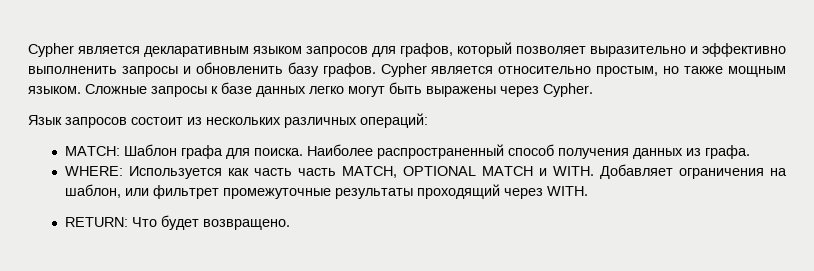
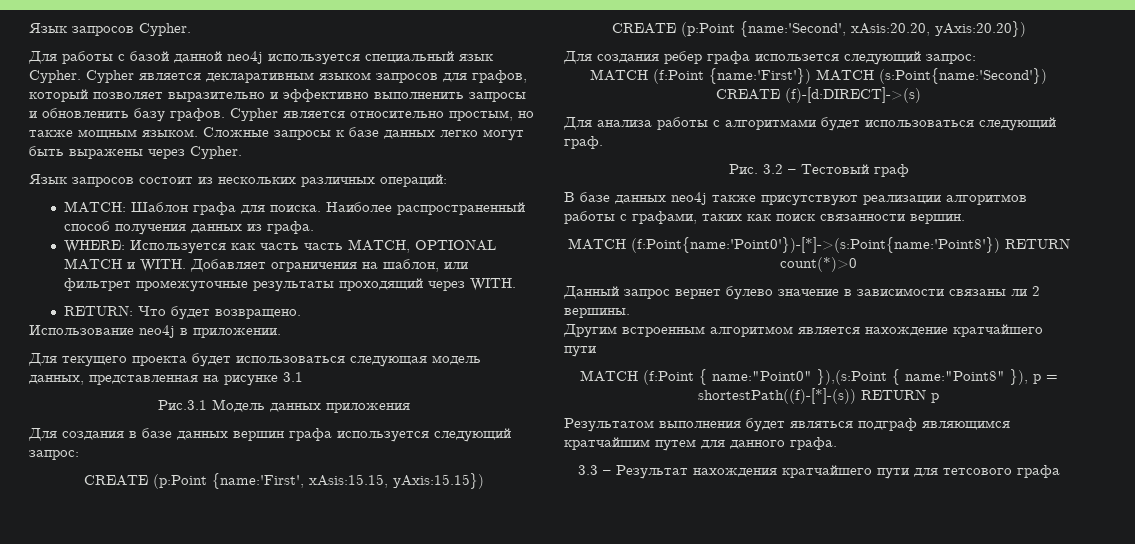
(28, 50) none -> [29,23,191,36] [28,51,494,65] [29,70,81,83] Язык запросов Cypher. // Для работы с базой данной neo4j используется специальный язык Cypher.
(290, 224) none -> [29,325,281,338] [28,353,481,367] [29,372,303,386] [157,399,410,413] [28,428,511,442] [29,450,79,460] [83,473,484,489] [611,21,1026,37] [563,51,976,65] [590,68,1047,84] [716,87,921,103] [563,117,1056,131] [564,136,603,149] [728,164,909,177] [564,192,1027,206] [564,211,965,224] [567,237,1070,253] [780,257,857,272] [563,286,1040,300] [564,308,630,318] [563,324,1043,338] [564,346,596,357] [579,369,1058,385] [698,388,939,404] [564,418,1010,432] [564,437,837,451] [577,465,1060,479] // Использование neo4j в приложении. // Для текущего проекта будет использоваться следующая модель данных, представленная на рисунке 3.1 // Рис.3.1 Модель данных приложения // Для создания в базе данных вершин графа используется следующий запрос: // CREATE (p:Point {name:'First', xAsis:15.15, yAxis:15.15}) // CREATE (p:Point {name:'Second', xAsis:20.20, yAxis:20.20}) // Для создания ребер графа использется следующий запрос: // MATCH (f:Point {name:'First'}) MATCH (s:Point{name:'Second'}) CREATE (f)-[d:DIRECT]->(s) // Для анализа работы с алгоритмами будет использоваться следующий граф. // Рис. 3.2 – Тестовый граф // В базе данных neo4j также присутствуют реализации алгоритмов работы с графами, таких как поиск связанности вершин. // MATCH (f:Point{name:'Point0'})-[*]->(s:Point{name:'Point8'}) RETURN count(*)>0 // Данный запрос вернет булево значение в зависимости связаны ли 2 вершины. // Другим встроенным алгоритмом является нахождение кратчайшего пути // MATCH (f:Point { name:"Point0" }),(s:Point { name:"Point8" }), p = shortestPath((f)-[*]-(s)) RETURN p // Результатом выполнения будет являться подграф являющимся кратчайшим путем для данного графа. // 3.3 – Результат нахождения кратчайшего пути для тетсового графа

